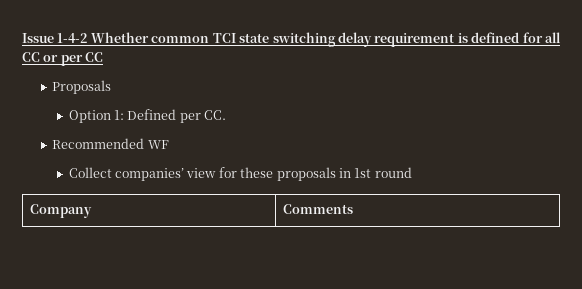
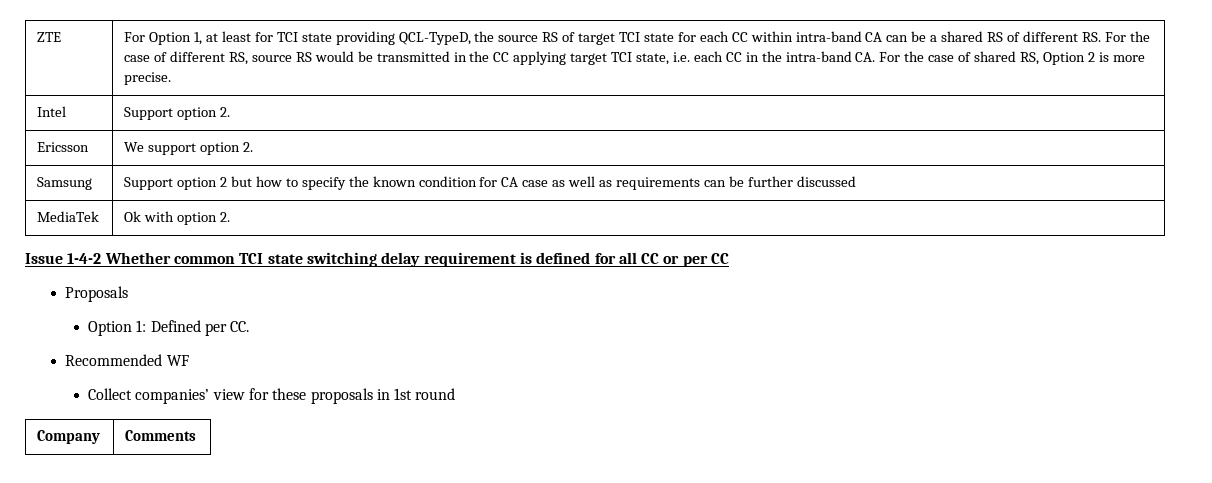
(22, 38) none -> [37,32,62,42] [124,31,1150,45] [124,51,1145,65] [124,72,172,85] [37,106,67,117] [124,107,231,120] [37,142,90,152] [124,142,254,155] [37,177,93,190] [124,176,856,190] [37,211,100,222] [124,211,231,225] ZTE | For Option 1, at least for TCI state providing QCL-TypeD, the source RS of target TCI state for each CC within intra-band CA can be a shared RS of different RS. For the case of different RS, source RS would be transmitted in the CC applying target TCI state, i.e. each CC in the intra-band CA. For the case of shared RS, Option 2 is more precise. // Intel | Support option 2. // Ericsson | We support option 2. // Samsung | Support option 2 but how to specify the known condition for CA case as well as requirements can be further discussed // MediaTek | Ok with option 2. //

